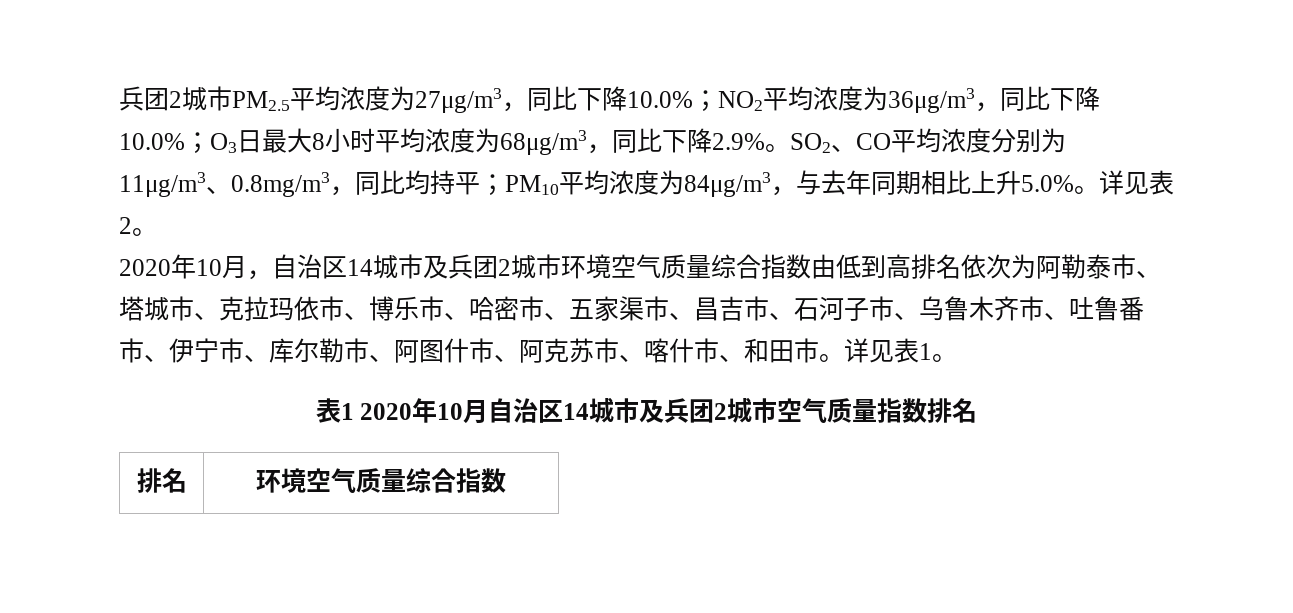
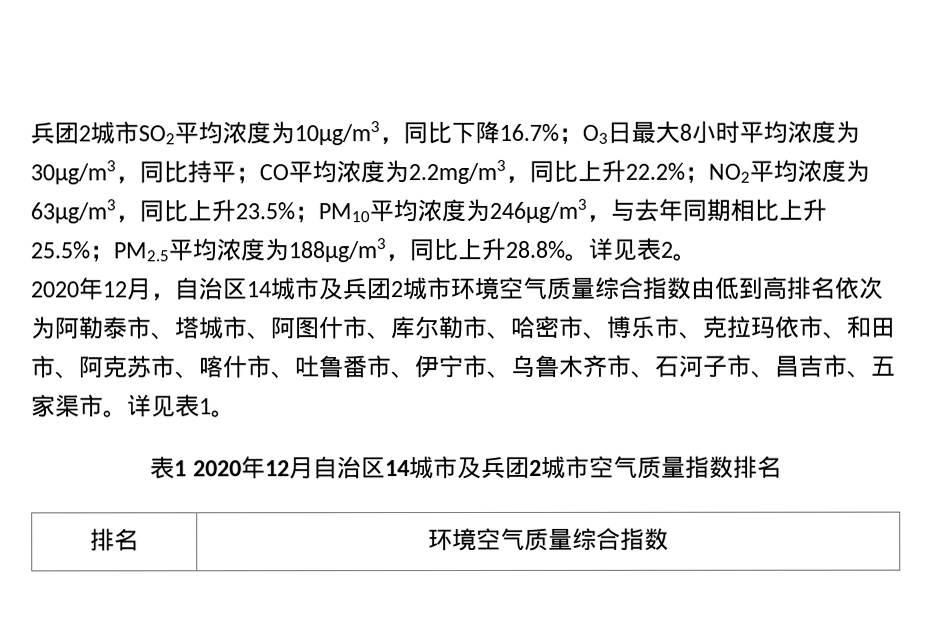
[119,86,1100,113] [119,133,185,150] 兵团2城市PM2.5平均浓度为27μg/m3，同比下降10.0%；NO2平均浓度为36μg/m3，同比下降10.0% -> [30,120,559,146] 兵团2城市SO2平均浓度为10μg/m3，同比下降16.7%
[500,128,1066,155] [119,170,480,197] 68μg/m3，同比下降2.9%。SO2、CO平均浓度分别为11μg/m3、0.8mg/m3，同比均持平 -> [30,159,870,185] [30,199,295,224] 30μg/m3，同比持平；CO平均浓度为2.2mg/m3，同比上升22.2%；NO2平均浓度为63μg/m3，同比上升23.5%
[684,172,771,197] 84μg/m3 -> [489,198,587,223] 246μg/m3
[1021,175,1074,192] 5.0% -> [30,237,565,263] 25.5%；PM2.5平均浓度为188μg/m3，同比上升28.8%
[196,259,222,276] 10 -> [102,281,127,298] 12
[219,296,1019,321] 克拉玛依市、博乐市、哈密市、五家渠市、昌吉市、石河子市、乌鲁木齐 -> [270,315,896,340] [31,355,248,379] 阿图什市、库尔勒市、哈密市、博乐市、克拉玛依市、和田市、阿克苏市、喀什
[269,338,794,363] 库尔勒市、阿图什市、阿克苏市、喀什市、和田 -> [511,354,896,378] [31,394,80,418] 乌鲁木齐市、石河子市、昌吉市、五家渠
[437,403,464,420] 10 -> [264,460,290,477] 12

